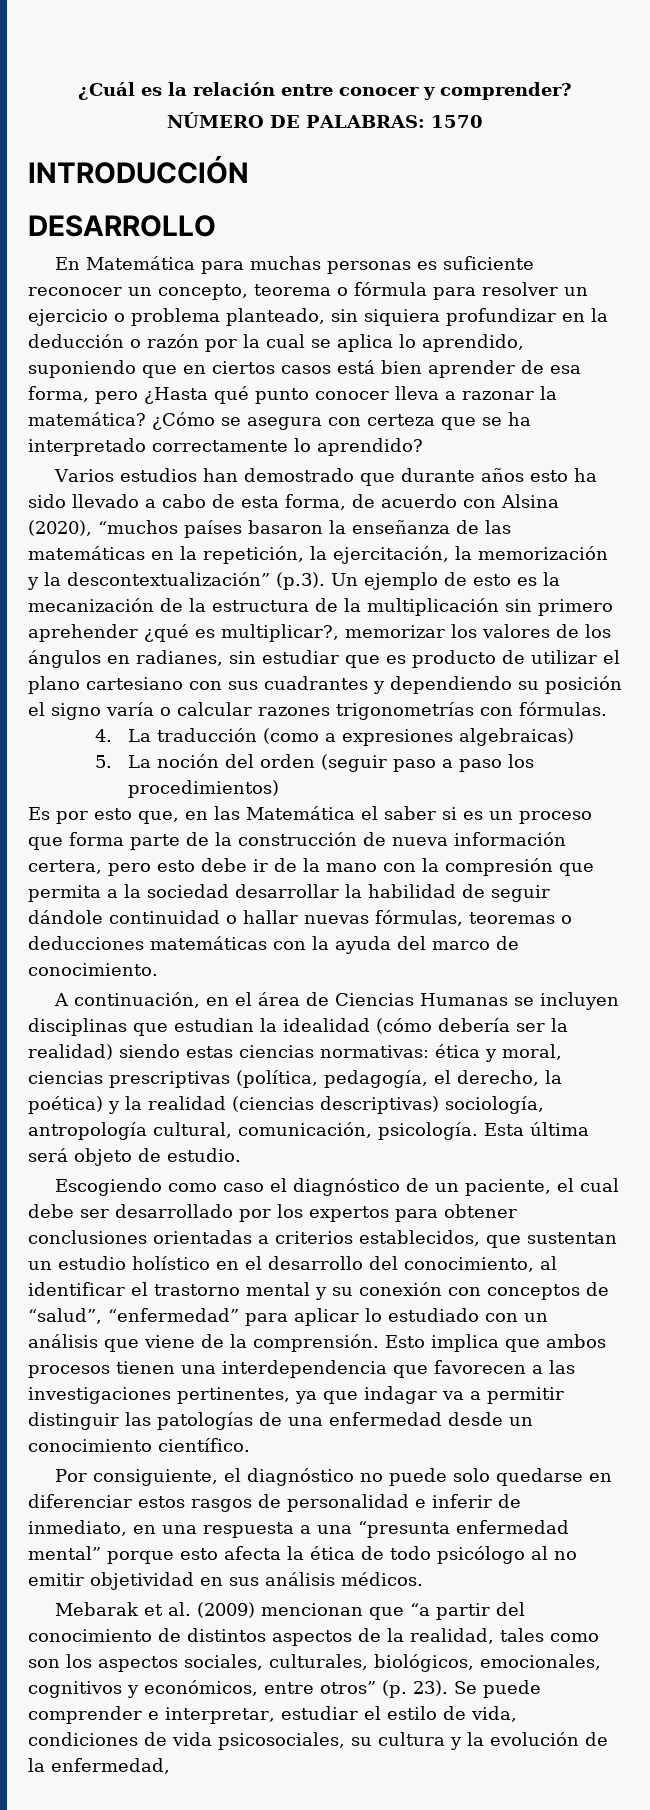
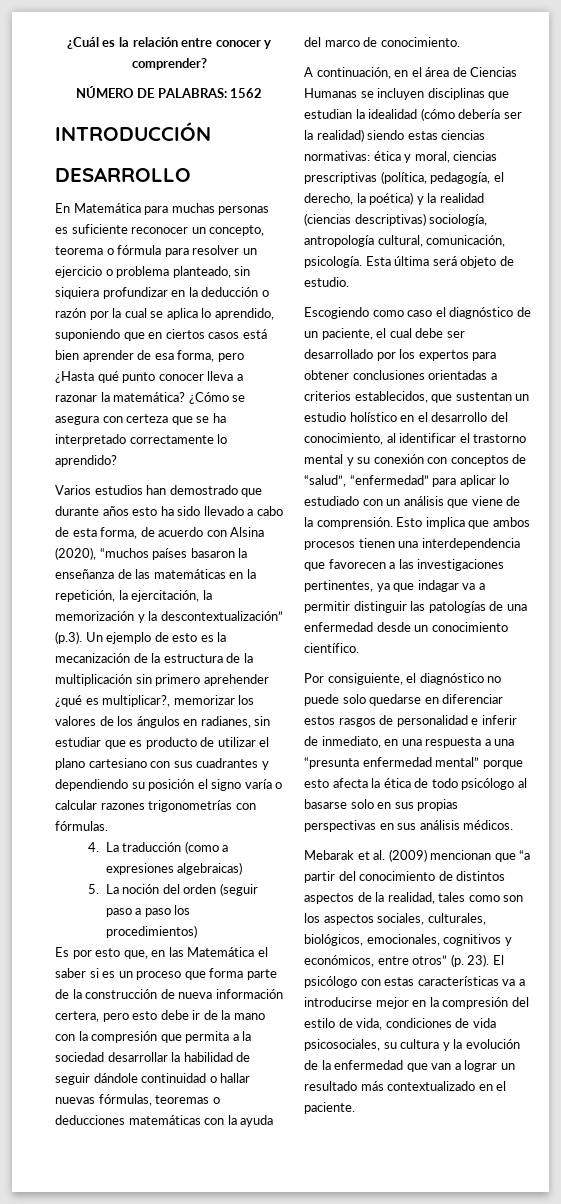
[430,115,483,128] 1570 -> [230,88,263,98] 1562
[554,1551,577,1560] [28,1572,194,1590] no emitir objetividad -> [304,799,459,811] [304,820,376,832] basarse solo en sus propias perspectivas
[454,1680,541,1698] [28,1706,381,1724] Se puede comprender e interpretar, estudiar el -> [492,955,504,965] [304,976,525,988] [304,997,529,1009] El psicólogo con estas características va a introducirse mejor en la compresión del
[51,1758,170,1774] enfermedad, -> [334,1060,515,1072] [304,1081,507,1091] [304,1102,355,1114] enfermedad que van a lograr un resultado más contextualizado en el paciente.

